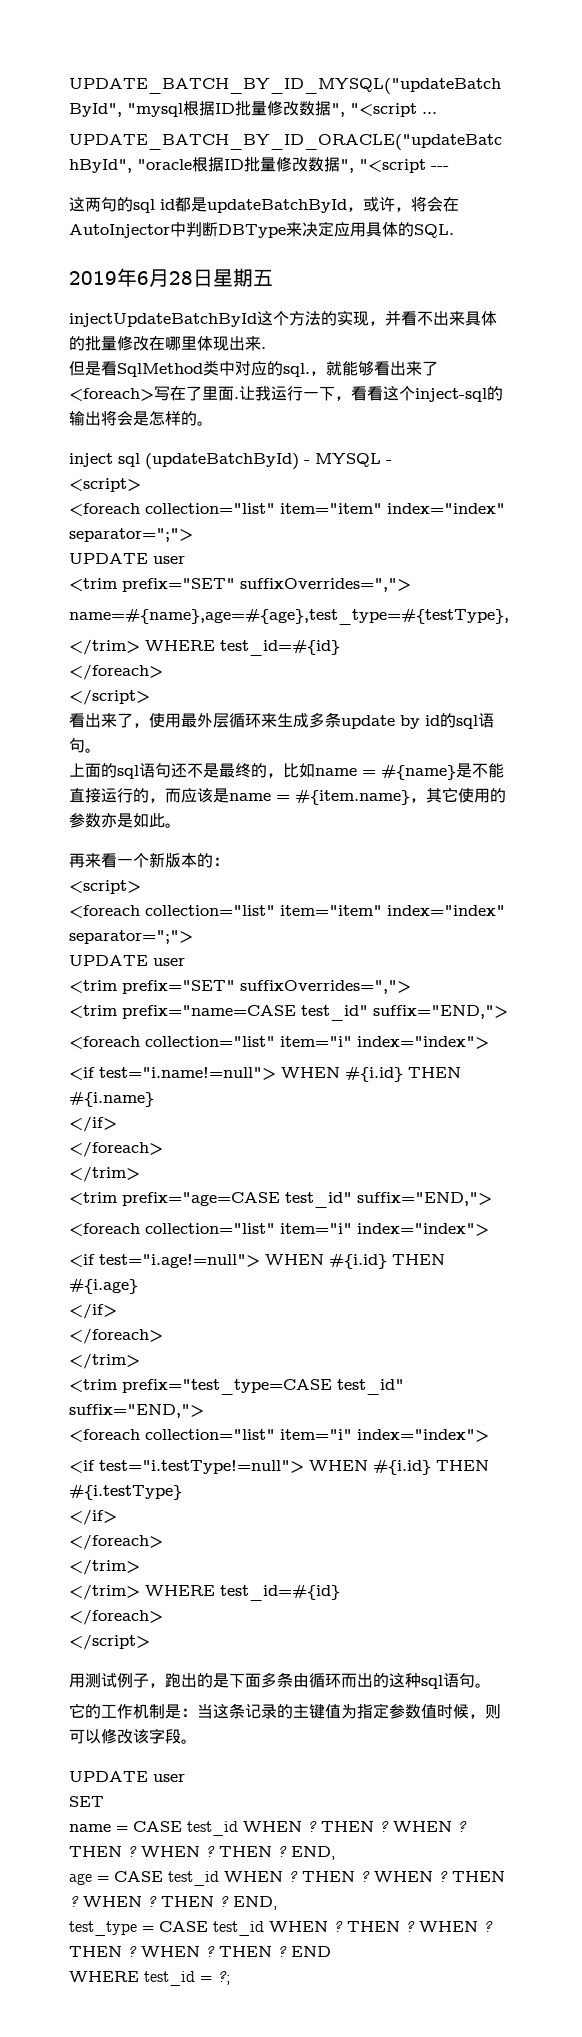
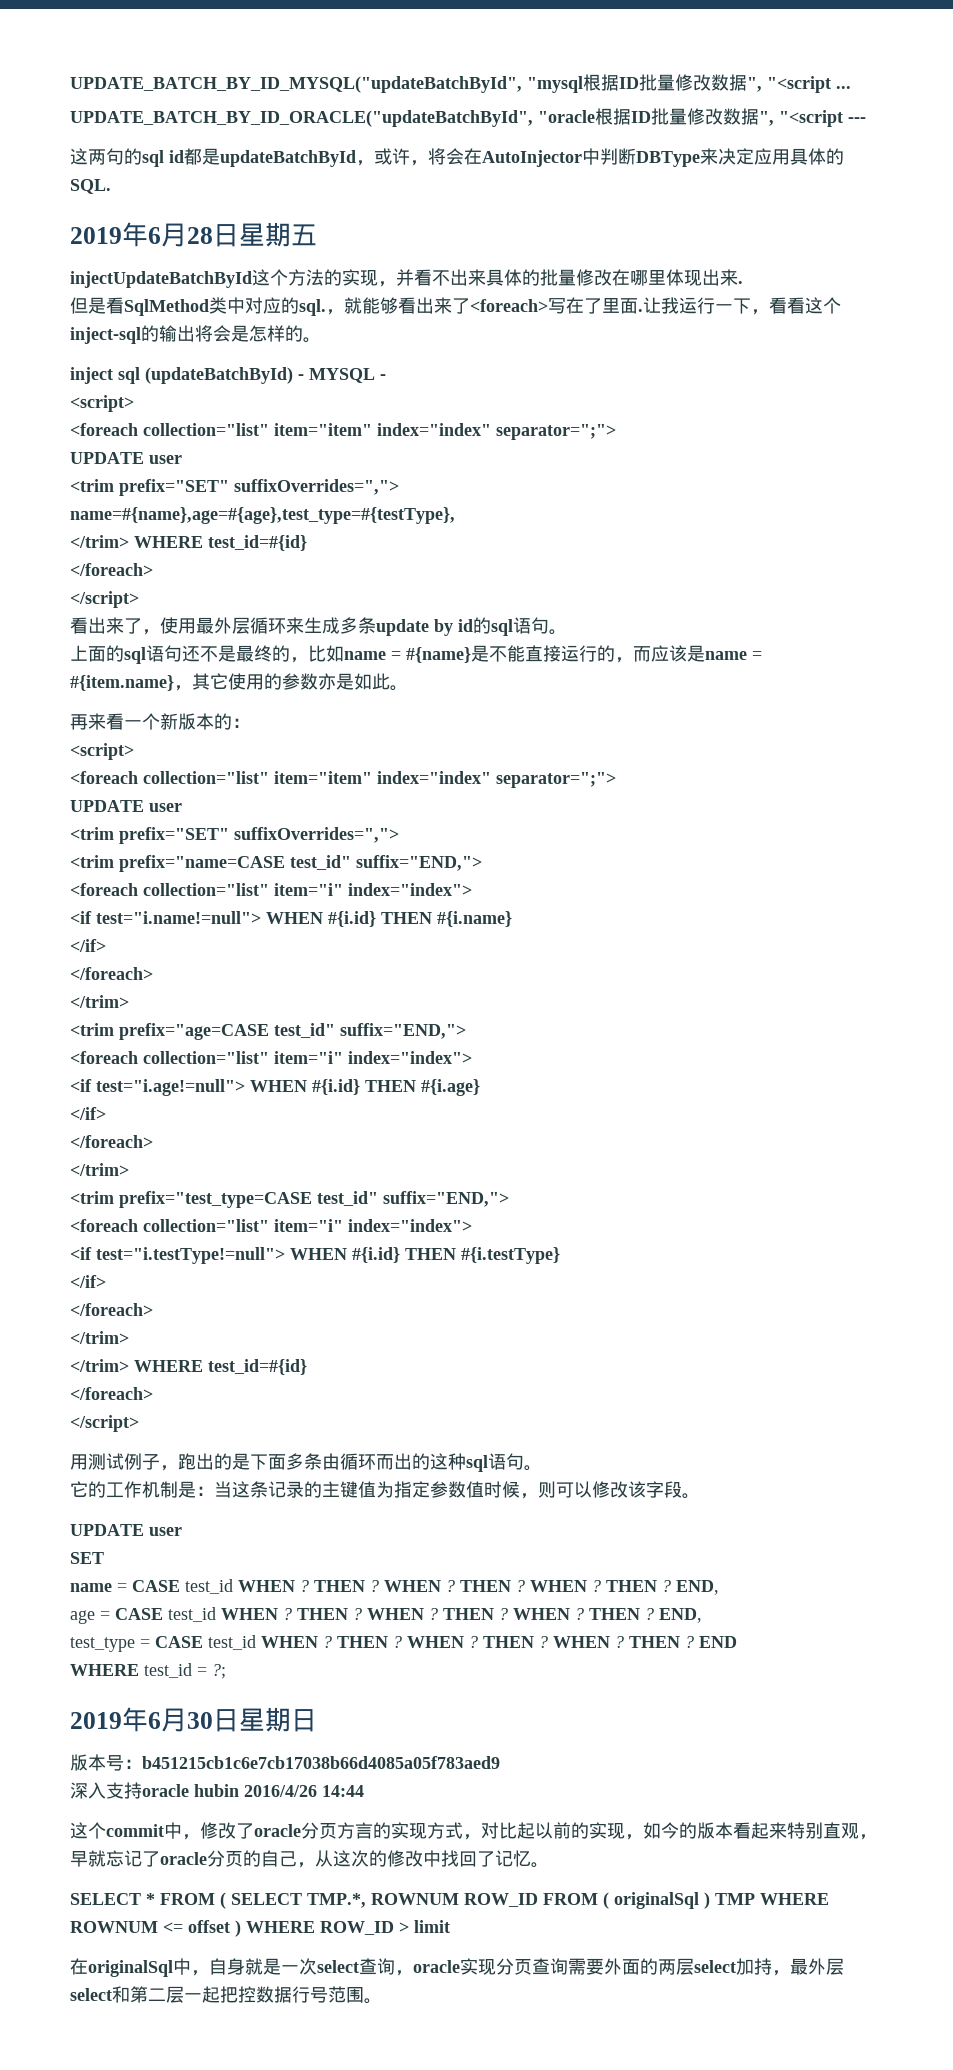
(230, 1978) none -> [70,1707,317,1732] [70,1754,500,1771] [70,1782,364,1799] [70,1822,877,1840] [70,1850,549,1868] [70,1892,829,1909] [70,1920,450,1937] [70,1958,844,1977] [70,1986,382,2004] // 2019年6月30日星期日 // 版本号：b451215cb1c6e7cb17038b66d4085a05f783aed9 // 深入支持oracle hubin 2016/4/26 14:44 // 这个commit中，修改了oracle分页方言的实现方式，对比起以前的实现，如今的版本看起来特别直观，早就忘记了oracle分页的自己，从这次的修改中找回了记忆。 // SELECT * FROM ( SELECT TMP.*, ROWNUM ROW_ID FROM ( originalSql ) TMP WHERE ROWNUM <= offset ) WHERE ROW_ID > limit // 在originalSql中，自身就是一次select查询，oracle实现分页查询需要外面的两层select加持，最外层select和第二层一起把控数据行号范围。

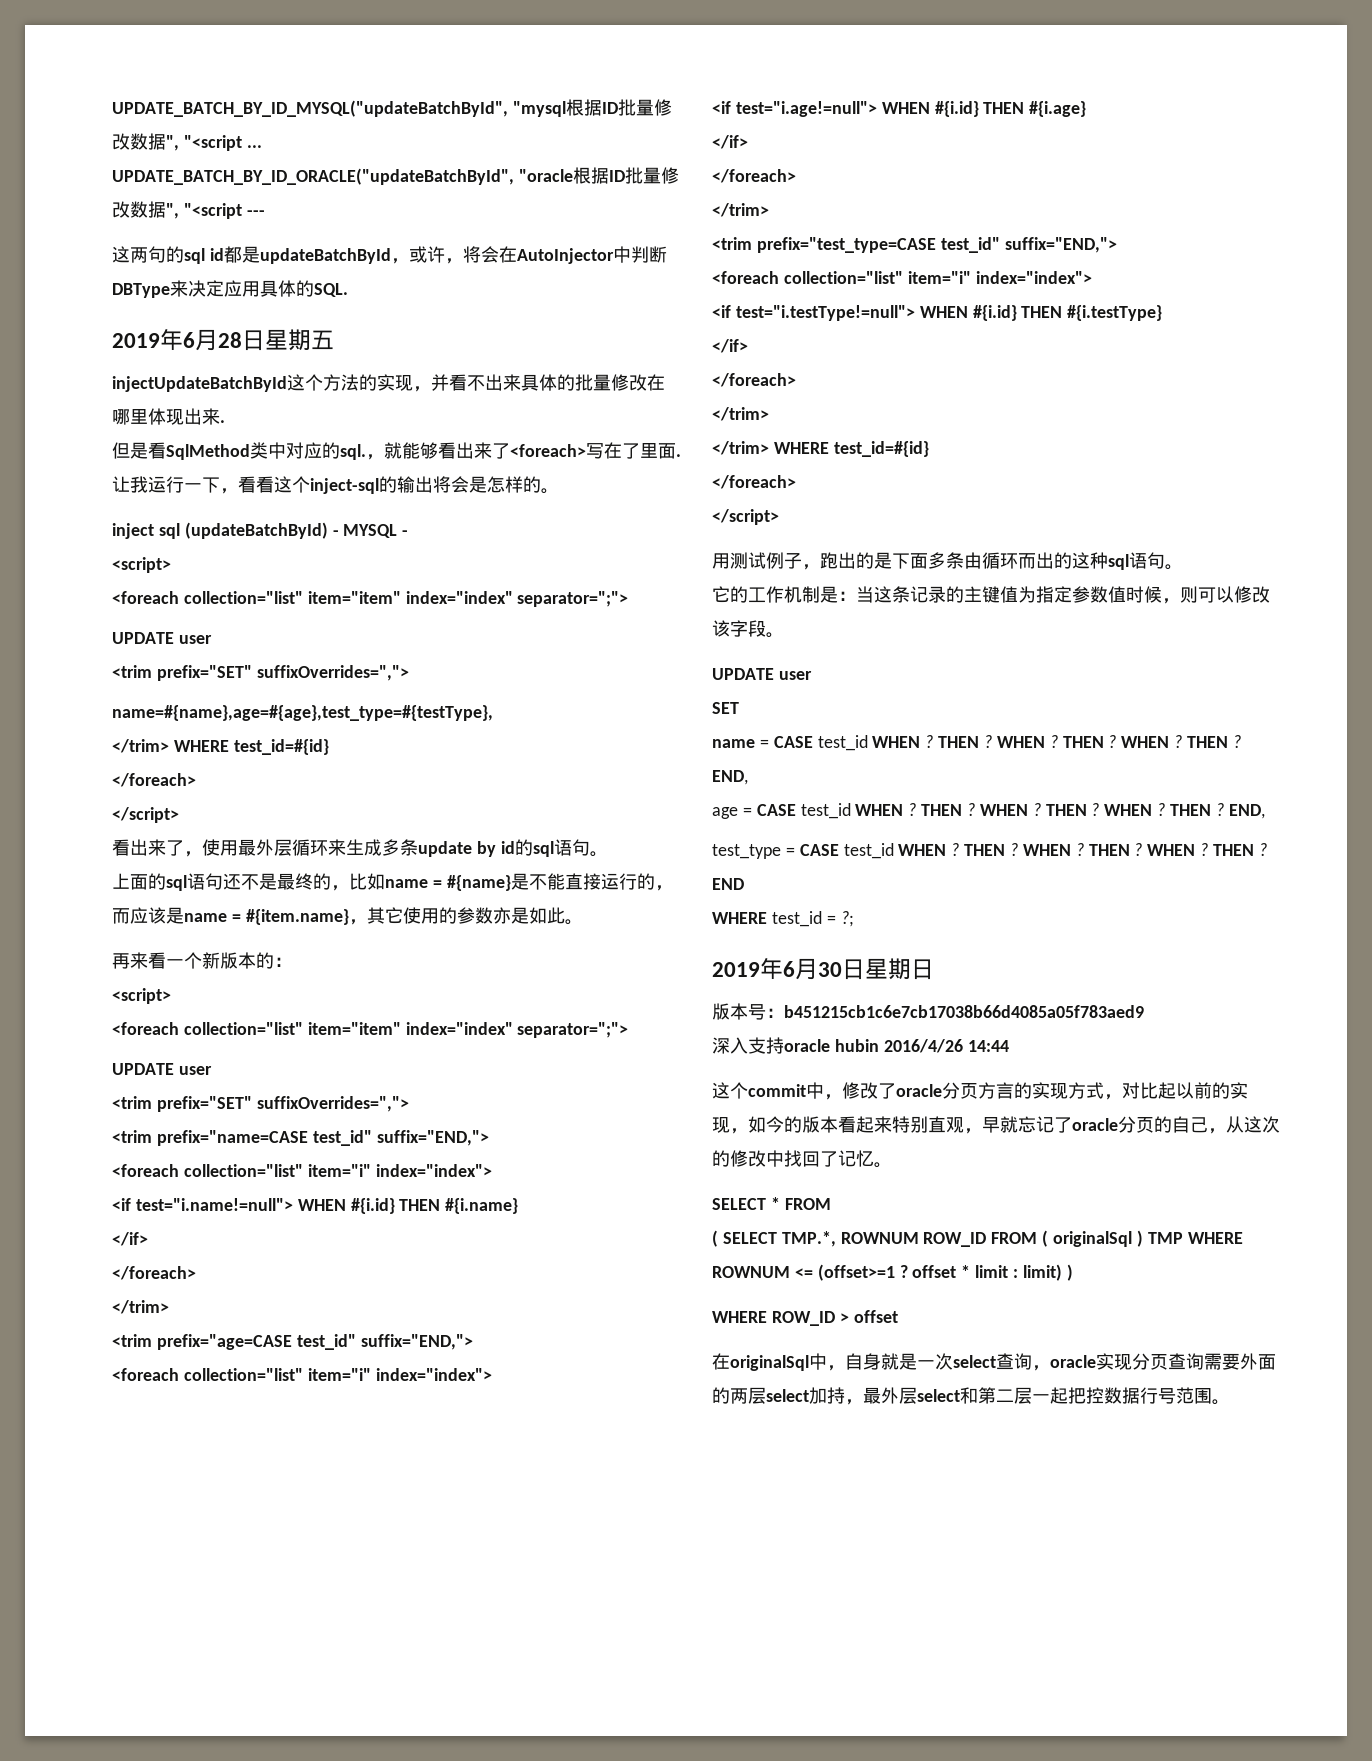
(215, 1899) none -> (831, 1204) //
[188,1920,241,1937] offset ) -> [817,1264,1073,1281] (offset>=1 ? offset * limit : limit) ) //
[414,1920,450,1933] limit -> [853,1310,898,1323] offset

